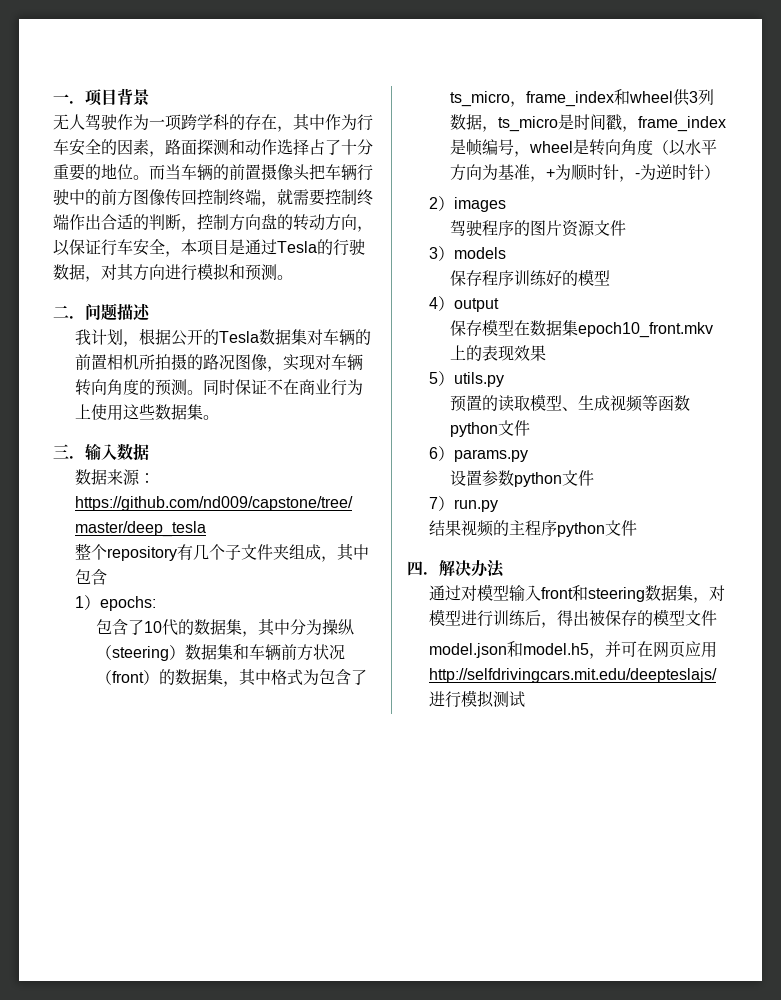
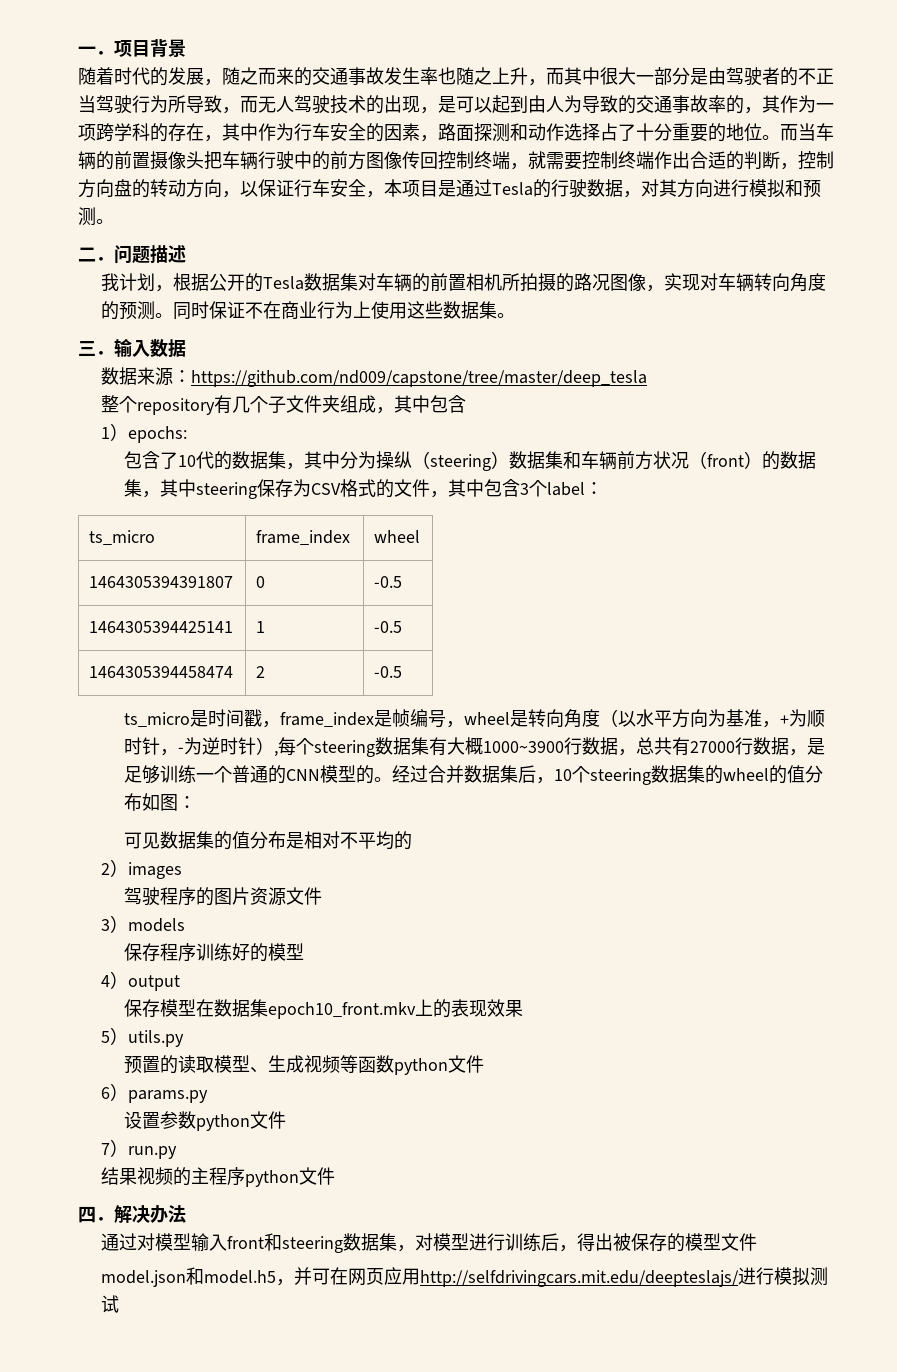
[53,114,117,130] 无人驾驶 -> [78,67,834,86] [78,95,780,114] 随着时代的发展，随之而来的交通事故发生率也随之上升，而其中很大一部分是由驾驶者的不正当驾驶行为所导致，而无人驾驶技术的出现，是可以起到由人为导致的交通事故率的，其
[271,669,368,685] [450,89,715,107] [450,114,499,132] 格式为包含了ts_micro，frame_index和wheel供3列数据， -> [195,479,603,499] [89,530,156,545] [256,530,351,545] [374,530,421,543] [89,576,234,588] [256,576,266,588] [374,576,403,588] [89,621,234,633] [256,621,266,633] [374,621,403,633] [89,666,234,678] [256,666,266,678] [374,666,403,678] steering保存为CSV格式的文件，其中包含3个label： // ts_micro | frame_index | wheel // 1464305394391807 | 0 | -0.5 // 1464305394425141 | 1 | -0.5 // 1464305394458474 | 2 | -0.5 //
(721, 172) none -> [273,737,825,757] [123,765,823,785] [123,793,196,811] [123,831,412,850] ,每个steering数据集有大概1000~3900行数据，总共有27000行数据，是足够训练一个普通的CNN模型的。经过合并数据集后，10个steering数据集的wheel的值分布如图： // 可见数据集的值分布是相对不平均的

